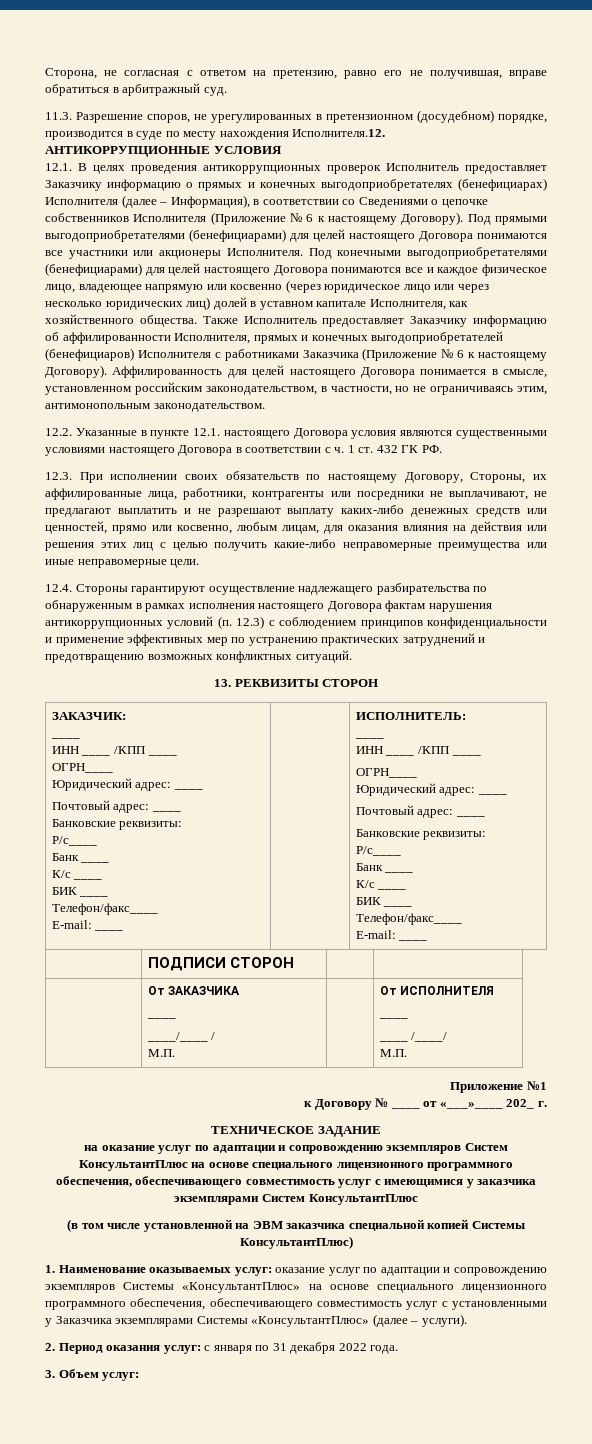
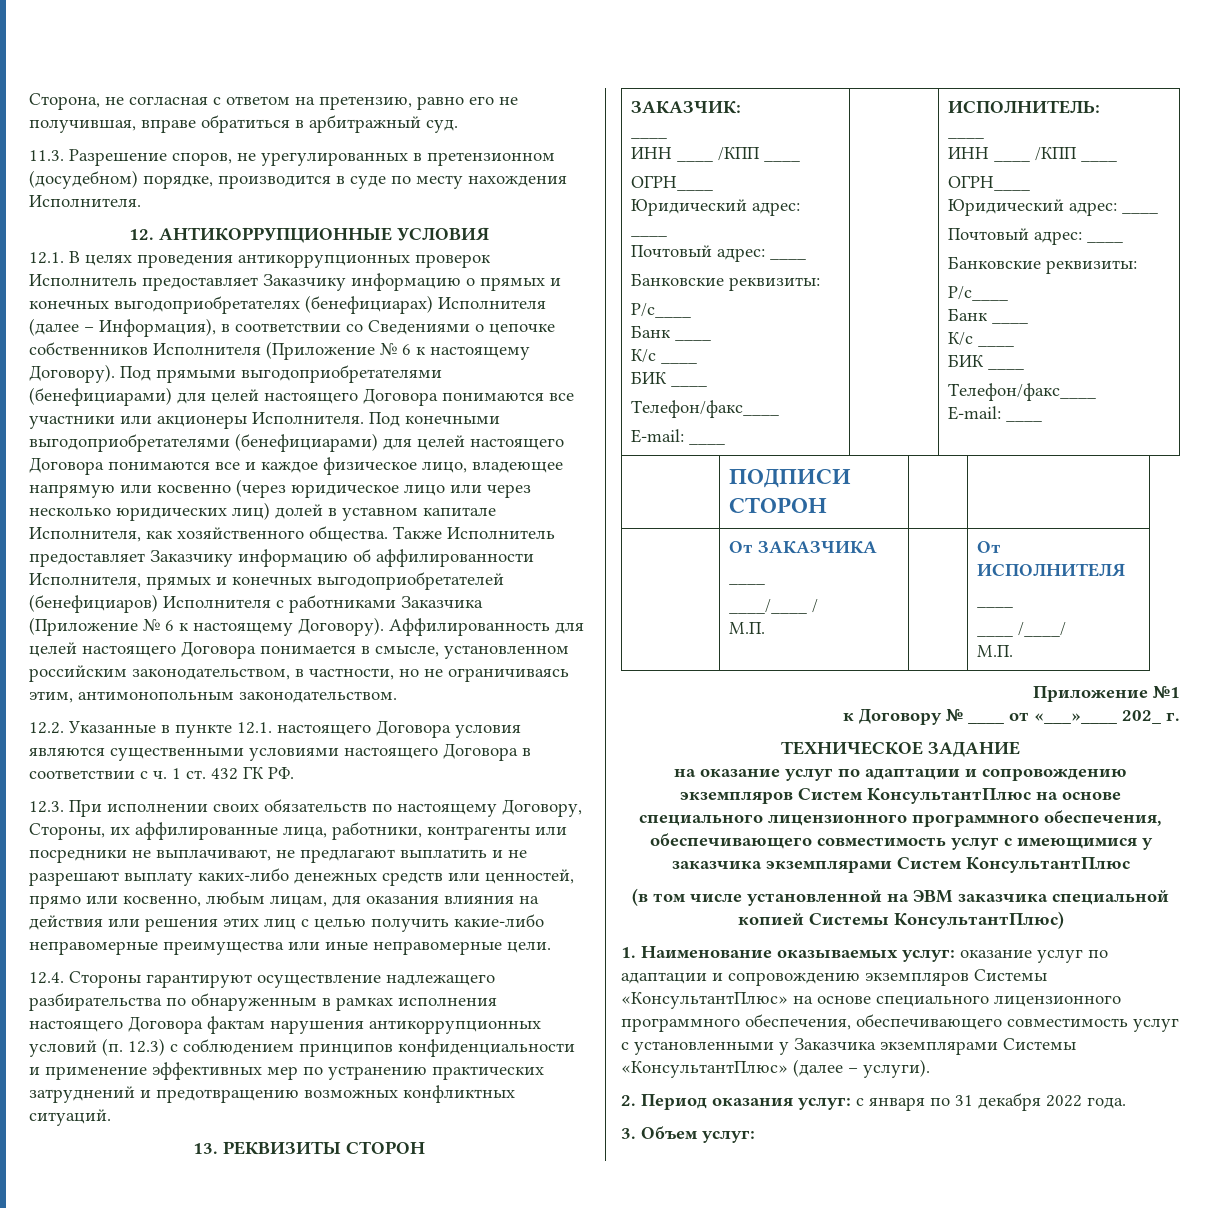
[292,129,386,137] Исполнителя.12. -> [29,195,141,207] [128,229,154,240] Исполнителя. // 12.

